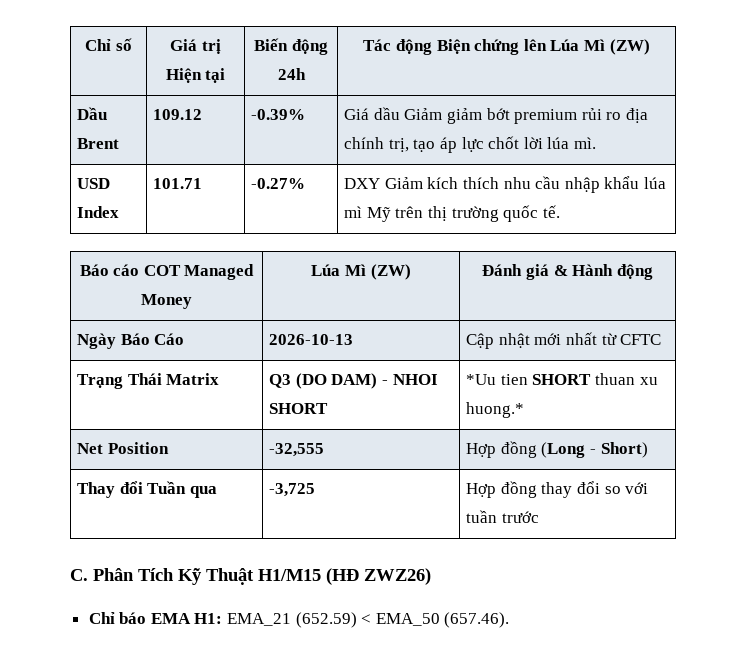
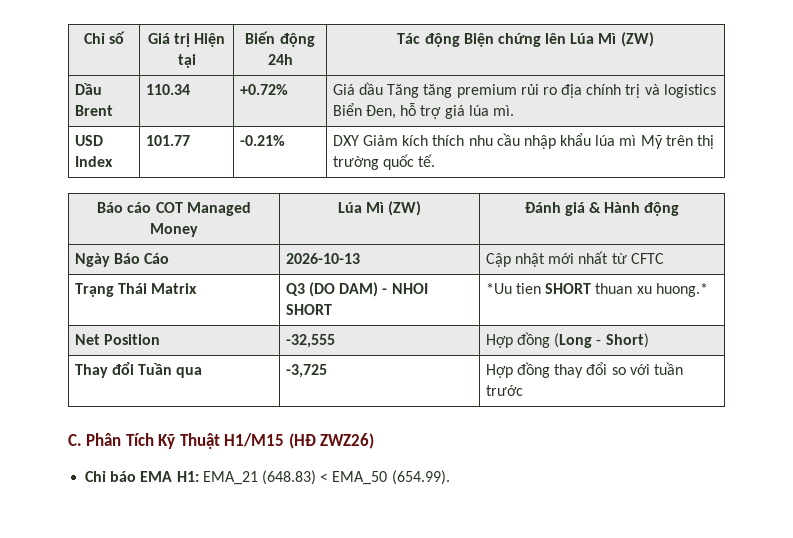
[153,109,203,120] [251,109,306,120] 109.12 | -0.39% -> [145,84,190,95] [239,84,288,95] 110.34 | +0.72%
[404,108,510,124] Giảm giảm bớt -> [387,84,453,98] Tăng tăng
[388,136,543,153] trị, tạo áp lực chốt lời -> [625,84,716,98] [332,103,465,119] trị và logistics Biển Đen, hỗ trợ giá
[153,178,203,189] [251,178,306,189] 101.71 | -0.27% -> [145,135,190,146] [239,135,285,146] 101.77 | -0.21%
[295,612,357,628] (652.59) -> [261,470,316,485] (648.83)
[444,612,510,628] (657.46). -> [391,470,450,485] (654.99).

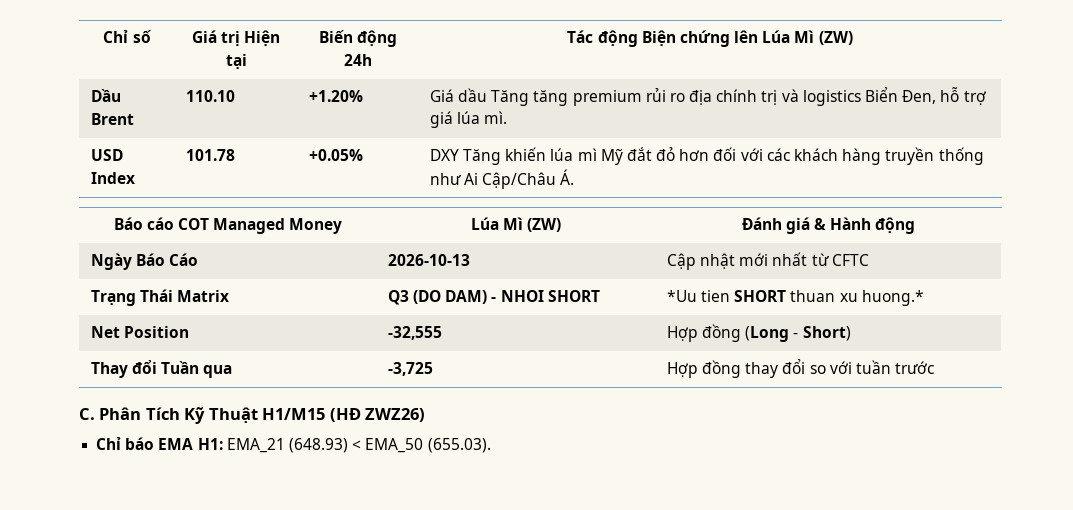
[145,84,190,95] [239,84,288,95] 110.34 | +0.72% -> [185,90,235,102] [308,90,363,102] 110.10 | +1.20%
[145,135,190,146] [239,135,285,146] 101.77 | -0.21% -> [185,149,235,161] [308,149,363,161] 101.78 | +0.05%
[362,133,715,149] [332,154,436,170] Giảm kích thích nhu cầu nhập khẩu lúa mì Mỹ trên thị trường quốc tế. -> [462,147,984,165] [429,169,575,189] Tăng khiến lúa mì Mỹ đắt đỏ hơn đối với các khách hàng truyền thống như Ai Cập/Châu Á.
[261,470,316,485] (648.83) -> [288,438,348,453] (648.93)
[391,470,450,485] (654.99). -> [427,438,491,453] (655.03).

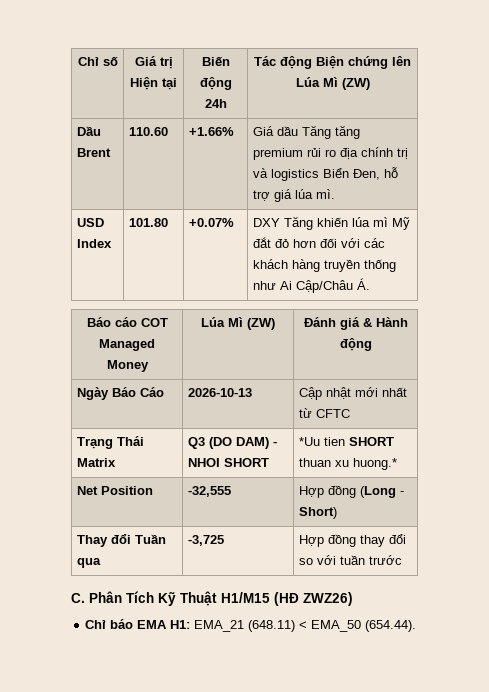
[185,90,235,102] [308,90,363,102] 110.10 | +1.20% -> [129,127,169,136] [189,127,235,136] 110.60 | +1.66%
[185,149,235,161] [308,149,363,161] 101.78 | +0.05% -> [129,218,169,227] [189,218,235,227] 101.80 | +0.07%
[288,438,348,453] (648.93) -> [248,620,296,632] (648.11)
[427,438,491,453] (655.03). -> [365,620,417,632] (654.44).

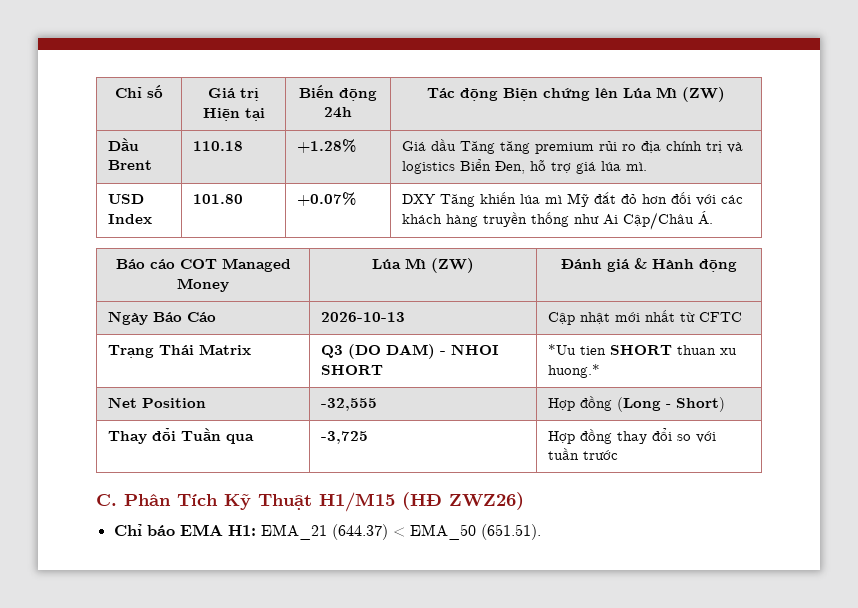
[129,127,169,136] [189,127,235,136] 110.60 | +1.66% -> [192,141,243,151] [296,139,356,153] 110.18 | +1.28%
[248,620,296,632] (648.11) -> [331,524,388,540] (644.37)
[365,620,417,632] (654.44). -> [480,524,541,540] (651.51).

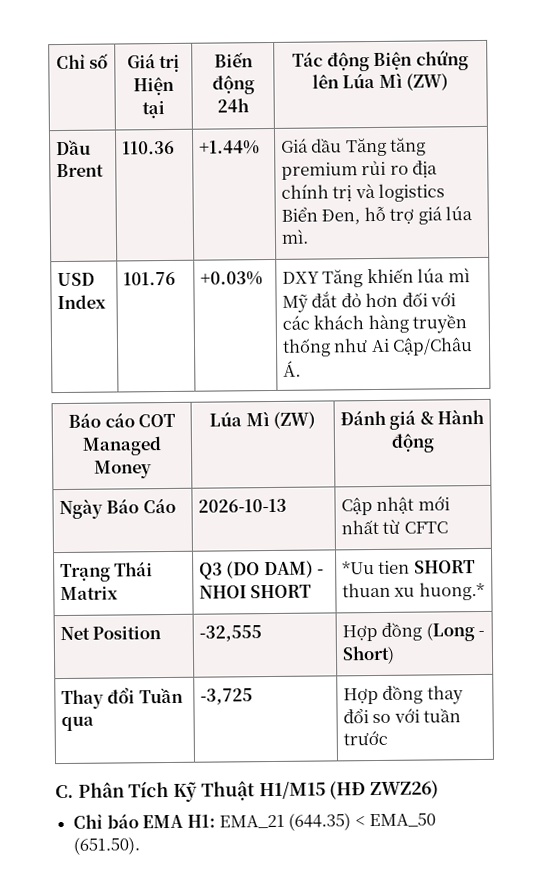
[192,141,243,151] [296,139,356,153] 110.18 | +1.28% -> [121,140,175,155] [198,140,260,155] 110.36 | +1.44%
[192,194,243,204] [296,192,356,206] 101.80 | +0.07% -> [122,271,176,286] [199,271,263,286] 101.76 | +0.03%
[331,524,388,540] (644.37) -> [288,812,352,831] (644.35)
[480,524,541,540] (651.51). -> [73,836,141,855] (651.50).

